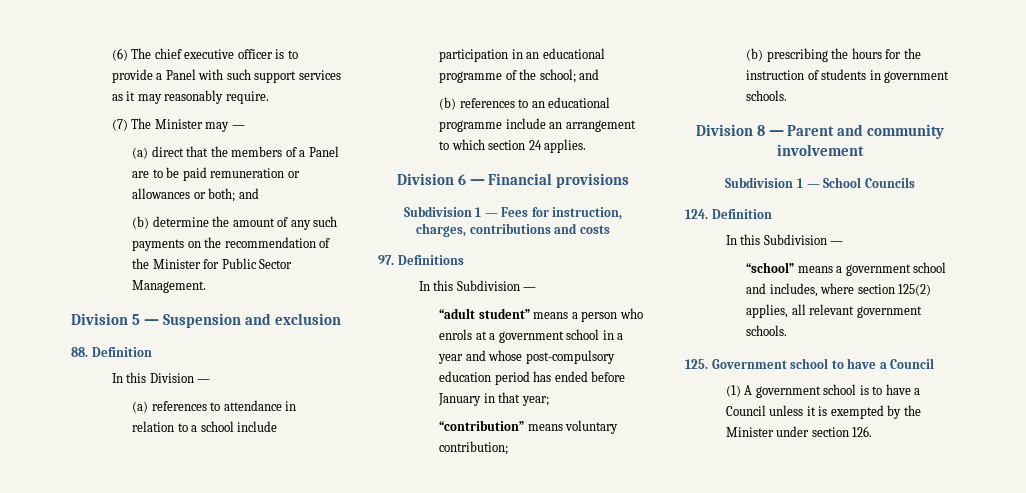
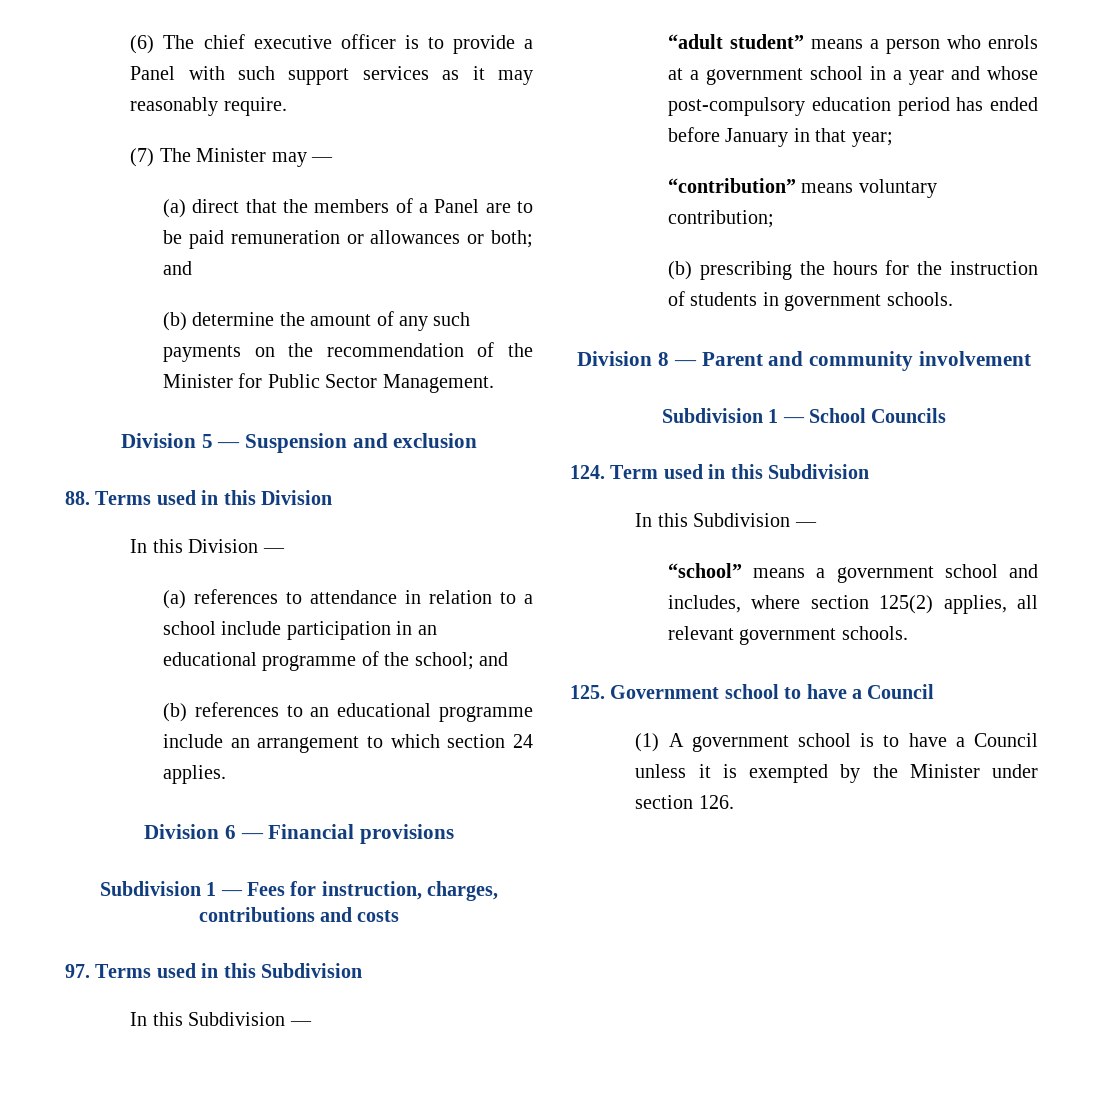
[91,347,152,357] Definition -> [95,490,332,505] Terms used in this Division
[397,255,464,265] Definitions -> [95,963,362,978] Terms used in this Subdivision
[711,209,772,219] Definition -> [610,464,869,479] Term used in this Subdivision

